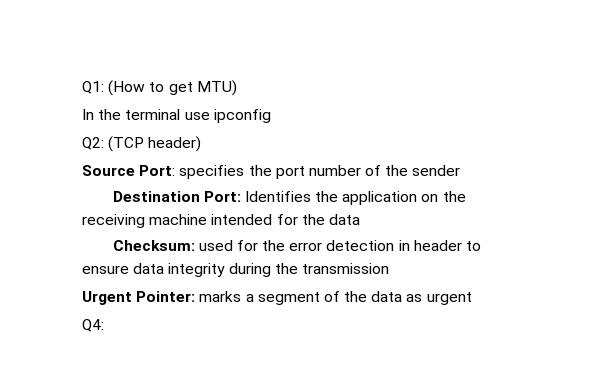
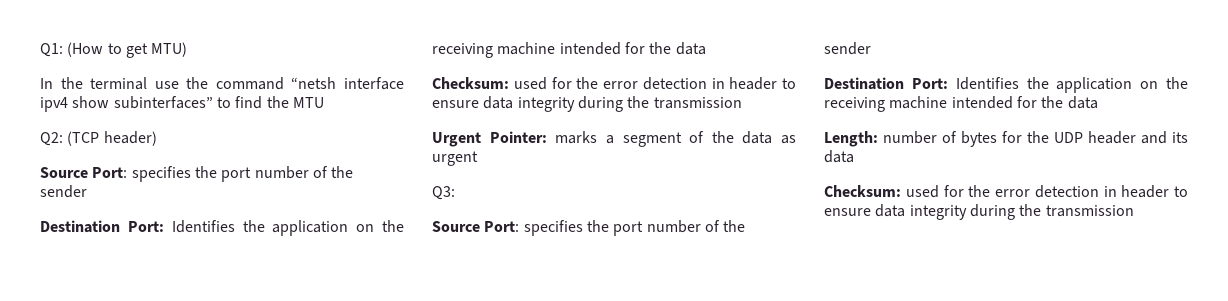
[213,109,271,123] ipconfig -> [186,77,404,90] [40,96,324,112] the command “netsh interface ipv4 show subinterfaces” to find the MTU
[82,319,104,332] Q4: -> [432,186,455,200] [432,220,746,236] [824,42,871,55] [824,77,1188,93] [824,96,1098,112] [824,131,1188,147] [824,150,854,163] [824,185,1188,198] [824,204,1134,220] Q3: // Source Port: specifies the port number of the sender // Destination Port: Identifies the application on the receiving machine intended for the data // Length: number of bytes for the UDP header and its data // Checksum: used for the error detection in header to ensure data integrity during the transmission

